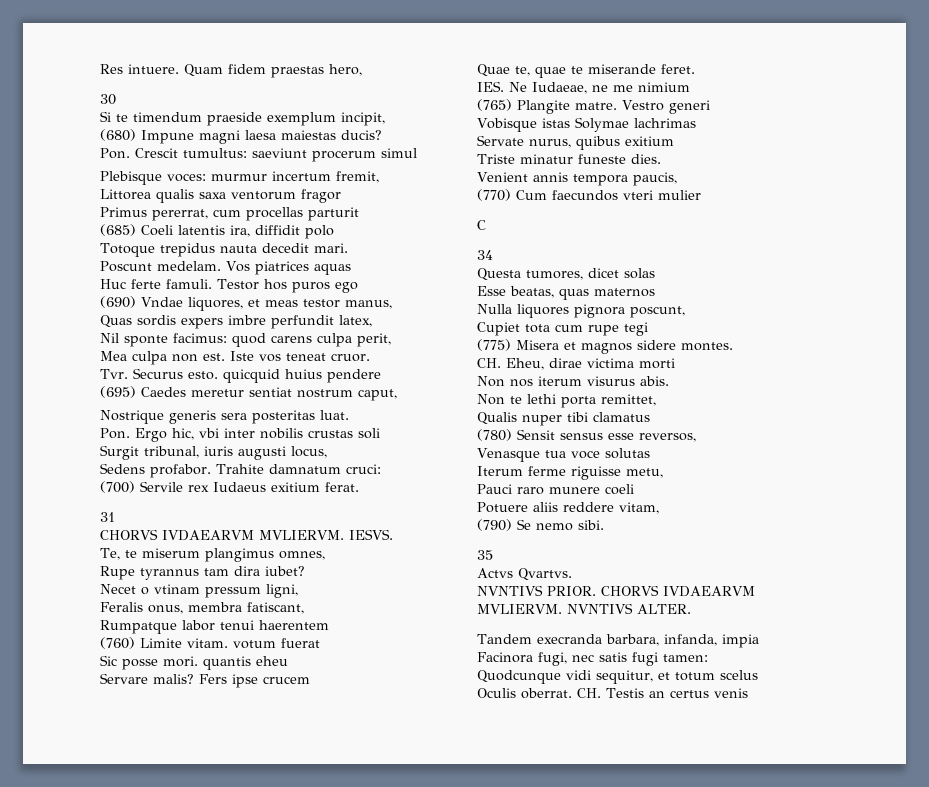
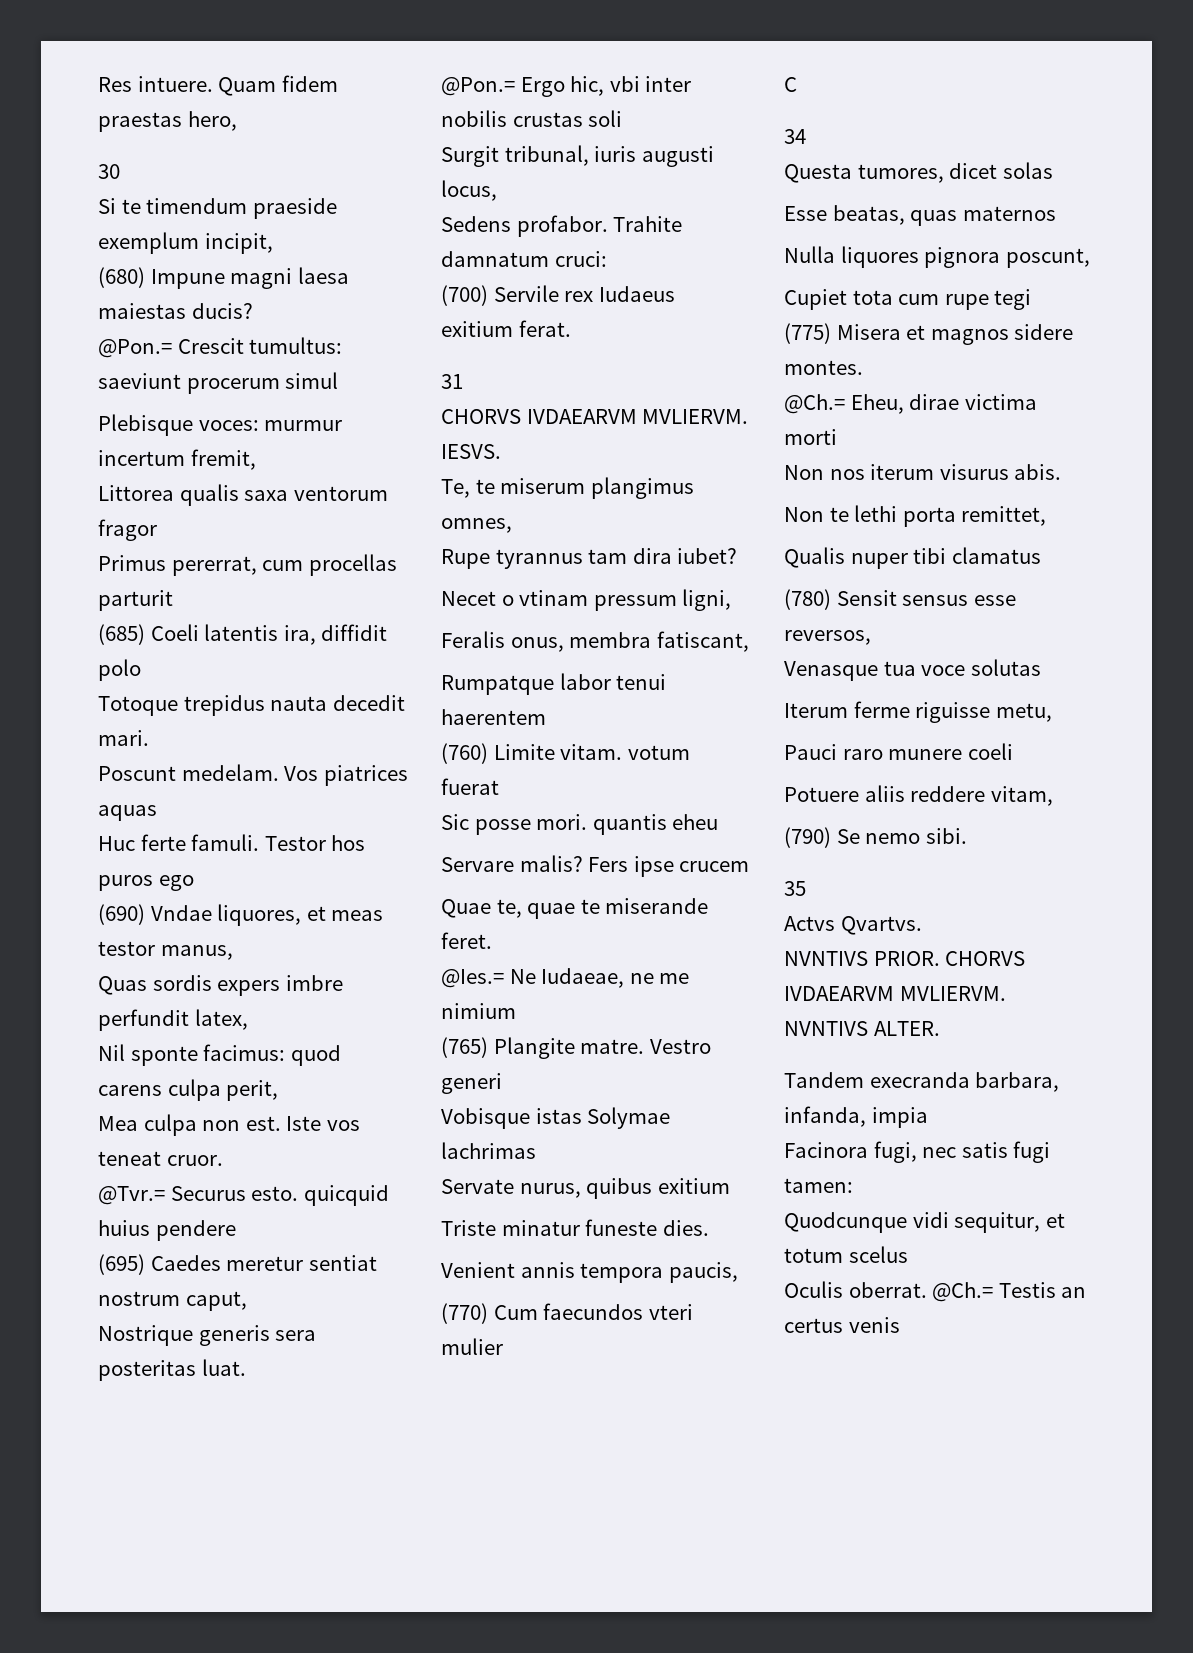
[100,148,130,159] Pon. -> [98,339,172,358] @Pon.=
[100,369,128,379] Tvr. -> [98,1186,165,1205] @Tvr.=
[100,428,130,439] Pon. -> [441,77,515,96] @Pon.=
[477,81,504,92] IES. -> [441,969,504,988] @Ies.=
[477,358,501,368] CH. -> [784,394,845,414] @Ch.=
[577,688,601,698] CH. -> [932,1282,994,1302] @Ch.=

